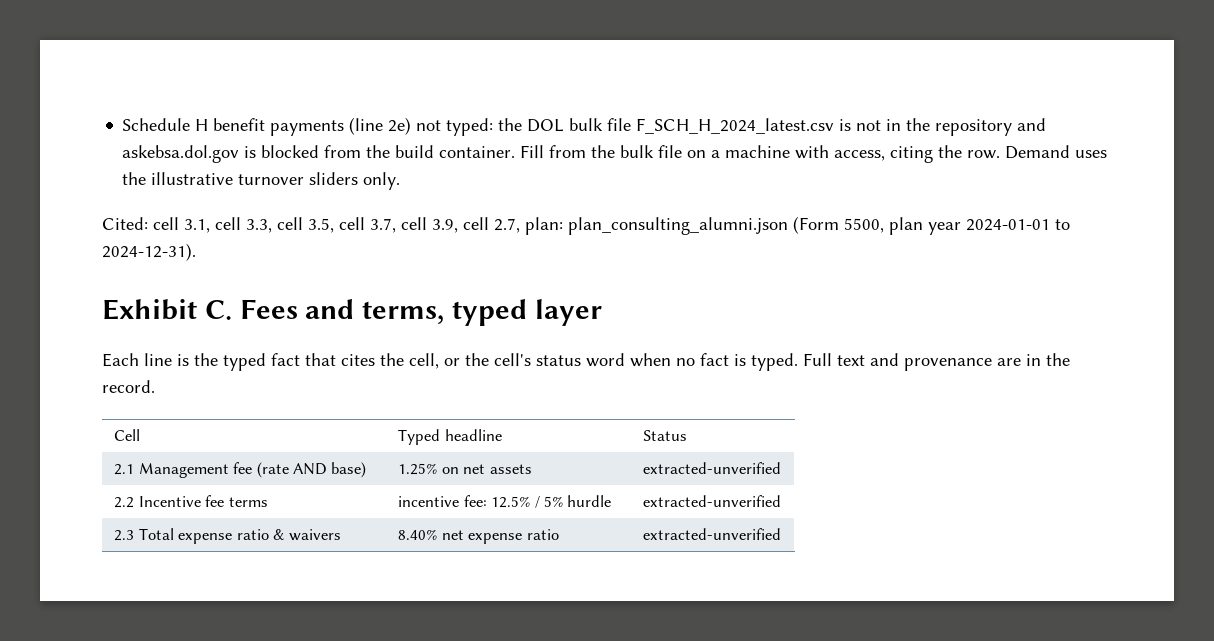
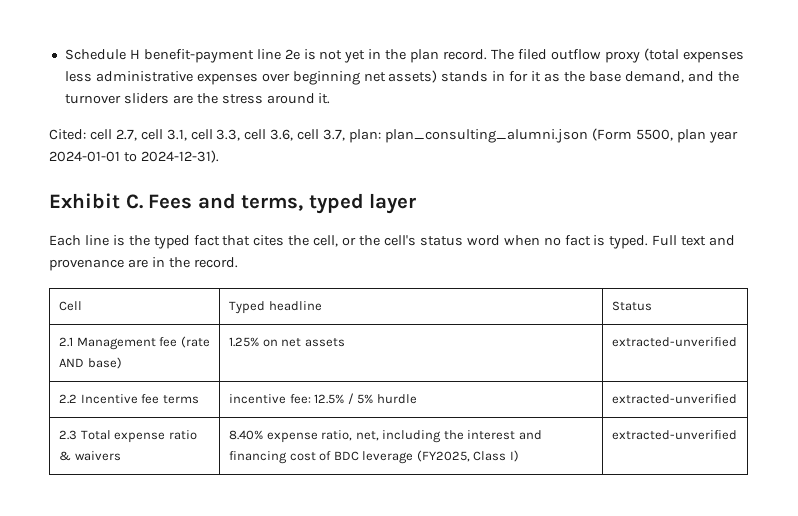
[213,117,835,136] benefit payments (line 2e) not typed: the DOL bulk file F_SCH_H_2024_latest.csv -> [143,49,300,63] benefit-payment line 2e
[886,118,1047,136] [122,145,1108,163] [122,172,401,190] in the repository and askebsa.dol.gov is blocked from the build container. Fill from the bulk file on a machine with access, citing the row. Demand uses the illustrative turnover sliders only. -> [344,48,744,63] [64,70,739,85] [64,93,331,104] yet in the plan record. The filed outflow proxy (total expenses less administrative expenses over beginning net assets) stands in for it as the base demand, and the turnover sliders are the stress around it.
(179, 223) none -> [115,129,163,141] 2.7, cell
[308,218,334,233] 3.5, -> [270,129,294,141] 3.6,
[401,217,520,233] cell 3.9, cell 2.7, -> (346, 135) none
[441,529,559,544] net expense ratio -> [266,430,542,443] [228,450,519,464] expense ratio, net, including the interest and financing cost of BDC leverage (FY2025, Class I)

